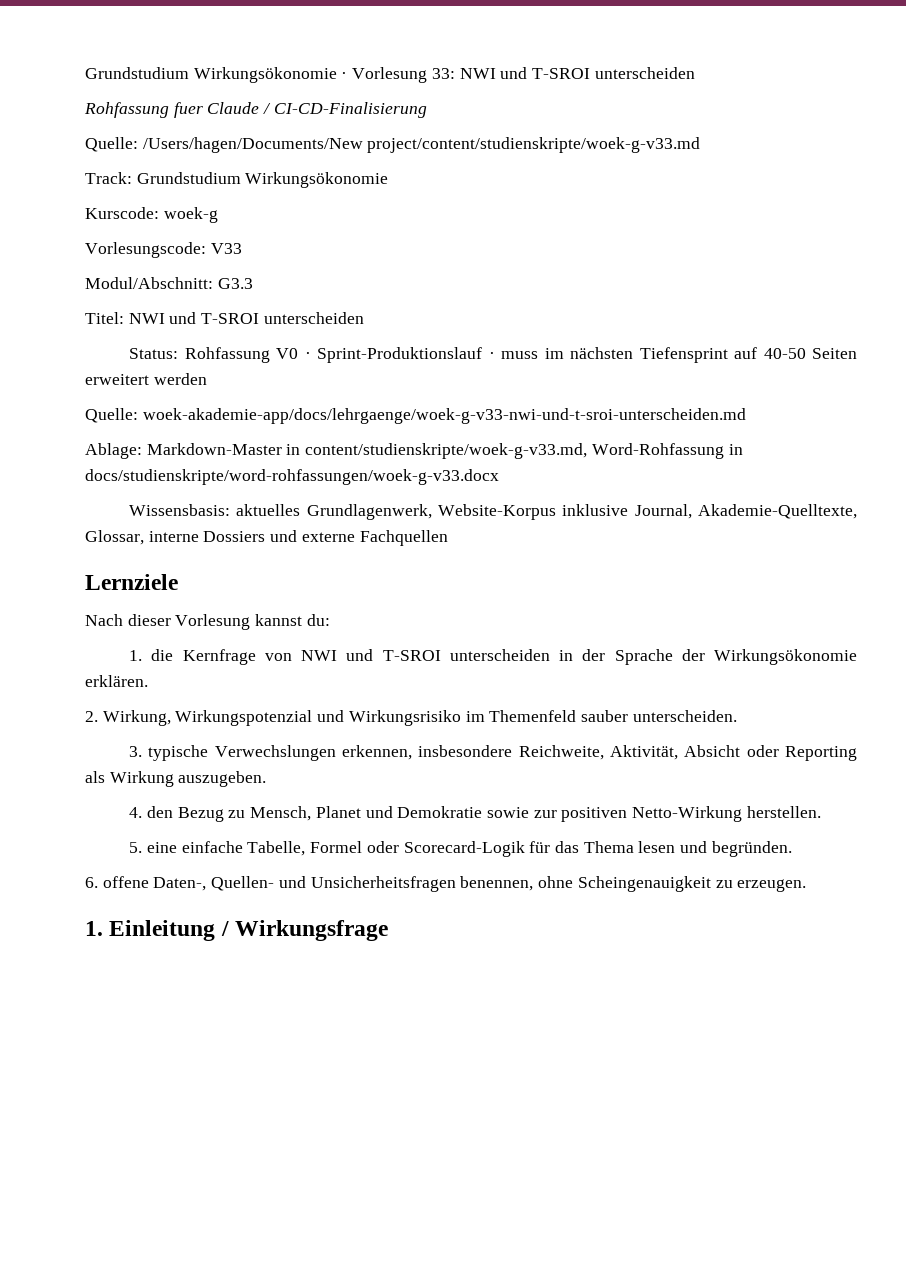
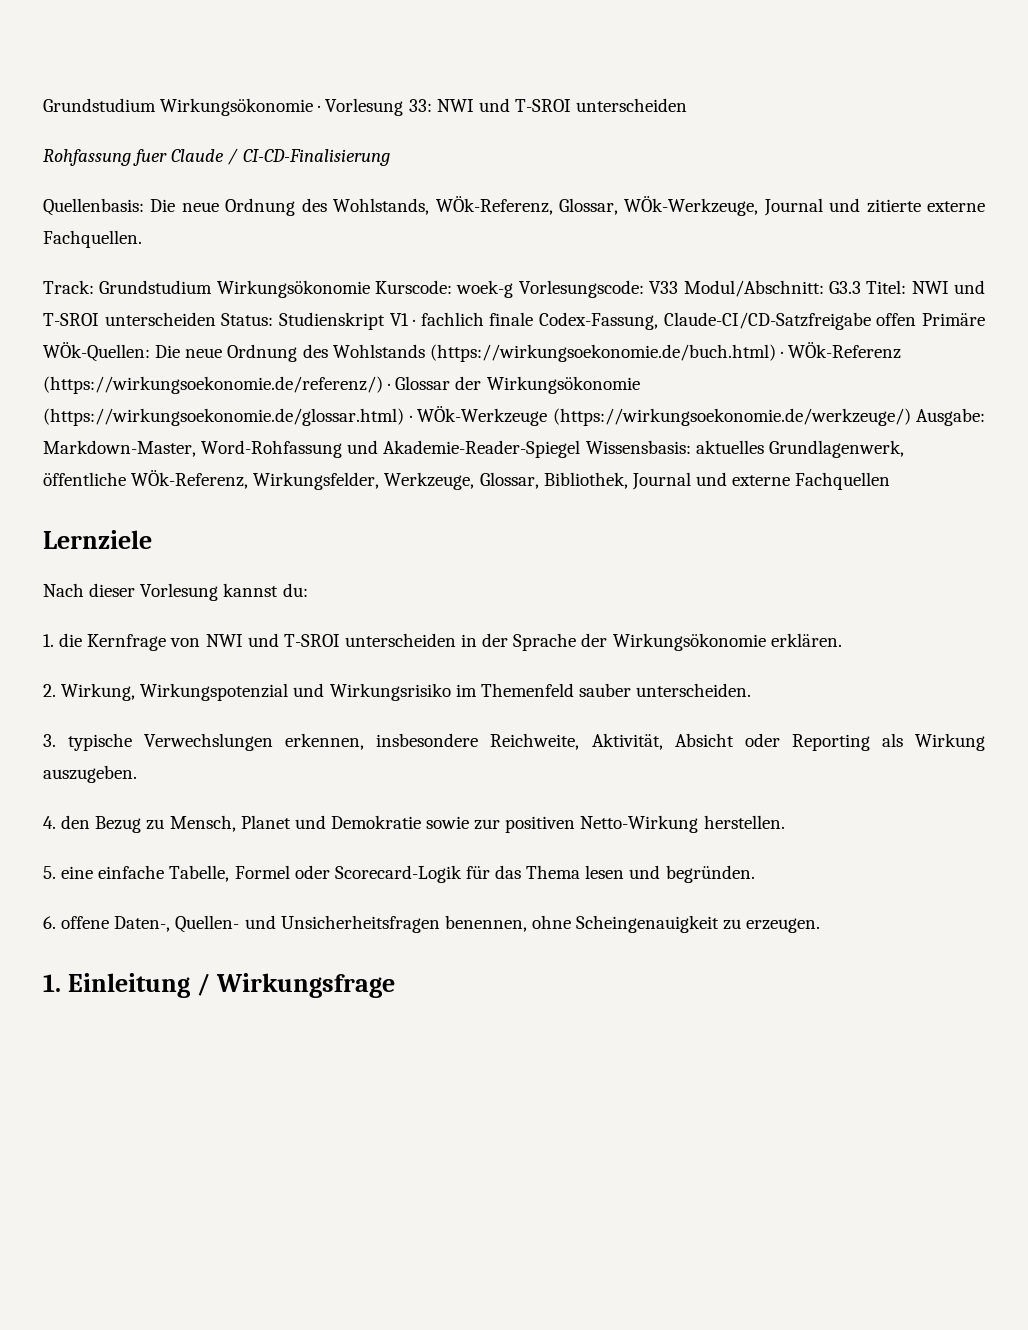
[85,137,701,153] Quelle: /Users/hagen/Documents/New project/content/studienskripte/woek-g-v33.md -> [43,196,985,216] [43,230,142,248] Quellenbasis: Die neue Ordnung des Wohlstands, WÖk-Referenz, Glossar, WÖk-Werkzeuge, Journal und zitierte externe Fachquellen.
(389, 180) // -> (370, 289) none
(218, 215) // -> (514, 289) none
(242, 248) // -> (679, 287) none
(253, 283) // -> (861, 287) none
[129,347,858,363] [85,373,207,385] [85,408,746,424] [85,443,743,459] [85,469,499,485] [129,504,857,520] [85,530,266,545] // Status: Rohfassung V0 · Sprint-Produktionslauf · muss im nächsten Tiefensprint auf 40-50 Seiten erweitert werden // Quelle: woek-akademie-app/docs/lehrgaenge/woek-g-v33-nwi-und-t-sroi-unterscheiden.md // Ablage: Markdown-Master in content/studienskripte/woek-g-v33.md, Word-Rohfassung in docs/studienskripte/word-rohfassungen/woek-g-v33.docx // Wissensbasis: aktuelles Grundlagenwerk, Website-Korpus inklusive Journal, Akademie-Quelltexte, Glossar, interne Dossiers -> [221,312,985,330] [43,342,902,362] [43,376,640,394] [43,406,985,426] [43,440,904,458] [43,470,691,490] Status: Studienskript V1 · fachlich finale Codex-Fassung, Claude-CI/CD-Satzfreigabe offen Primäre WÖk-Quellen: Die neue Ordnung des Wohlstands (https://wirkungsoekonomie.de/buch.html) · WÖk-Referenz (https://wirkungsoekonomie.de/referenz/) · Glossar der Wirkungsökonomie (https://wirkungsoekonomie.de/glossar.html) · WÖk-Werkzeuge (https://wirkungsoekonomie.de/werkzeuge/) Ausgabe: Markdown-Master, Word-Rohfassung und Akademie-Reader-Spiegel Wissensbasis: aktuelles Grundlagenwerk, öffentliche WÖk-Referenz, Wirkungsfelder, Werkzeuge, Glossar, Bibliothek, Journal

